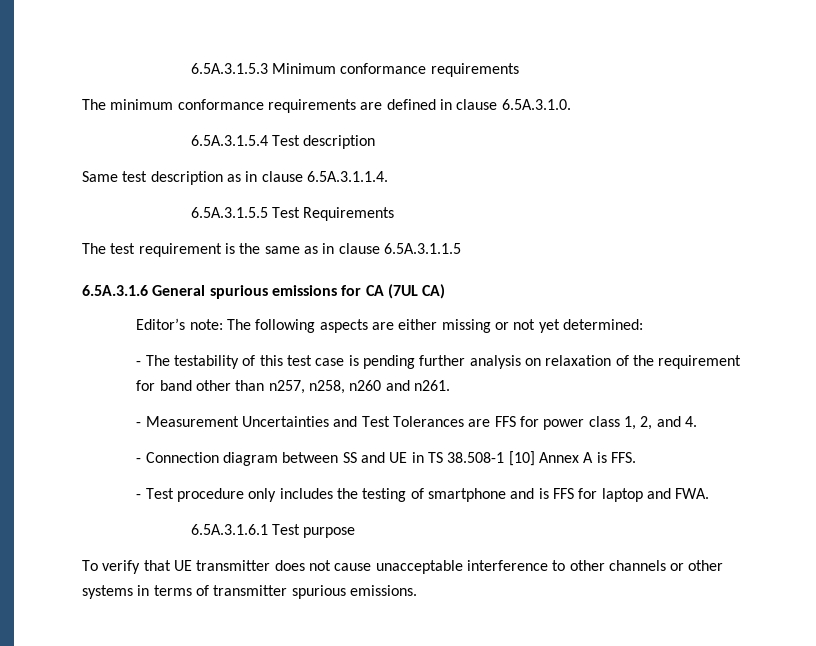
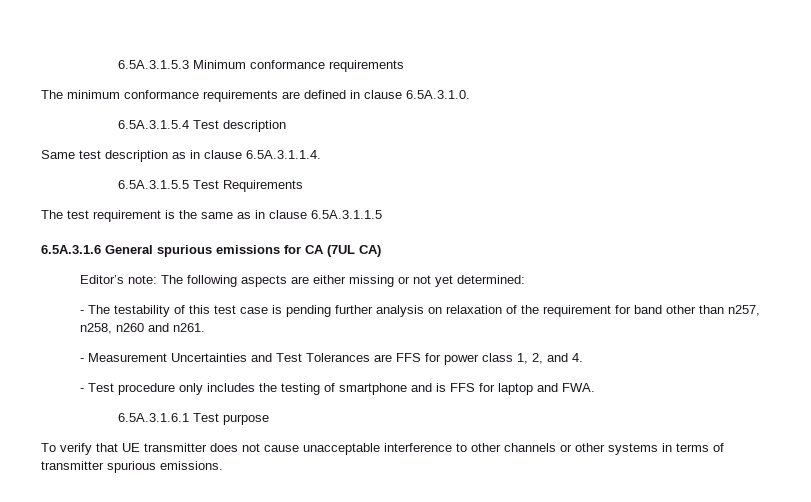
[136,451,636,466] // - Connection diagram between SS and UE in TS 38.508-1 [10] Annex A is FFS. -> (583, 357) none

